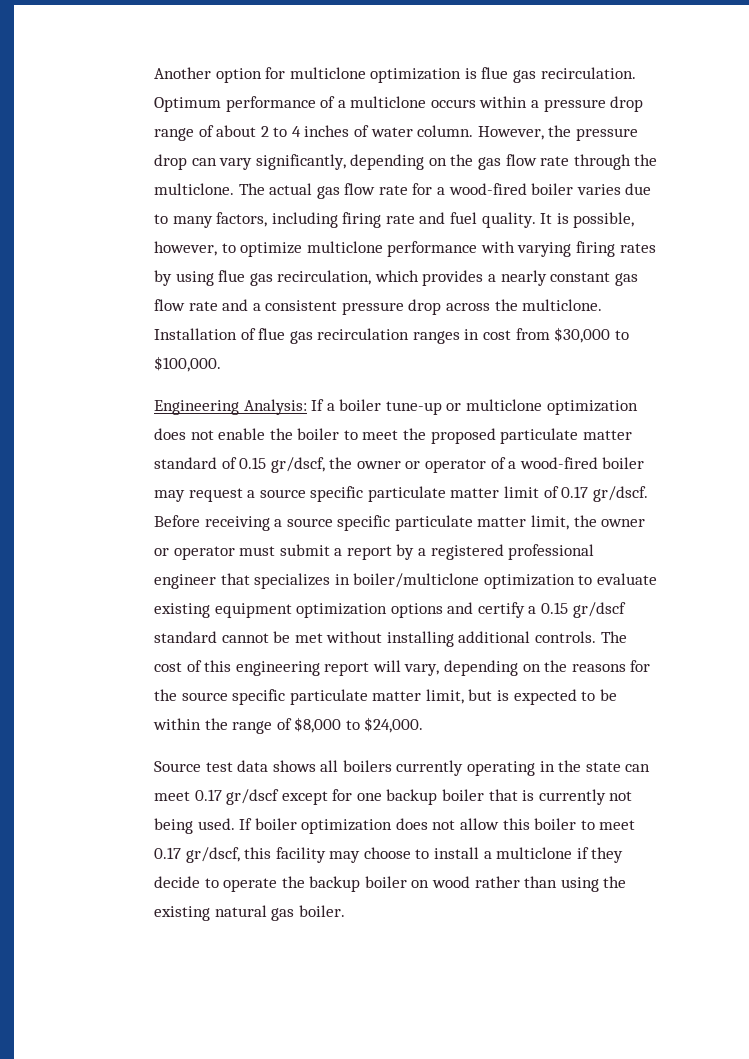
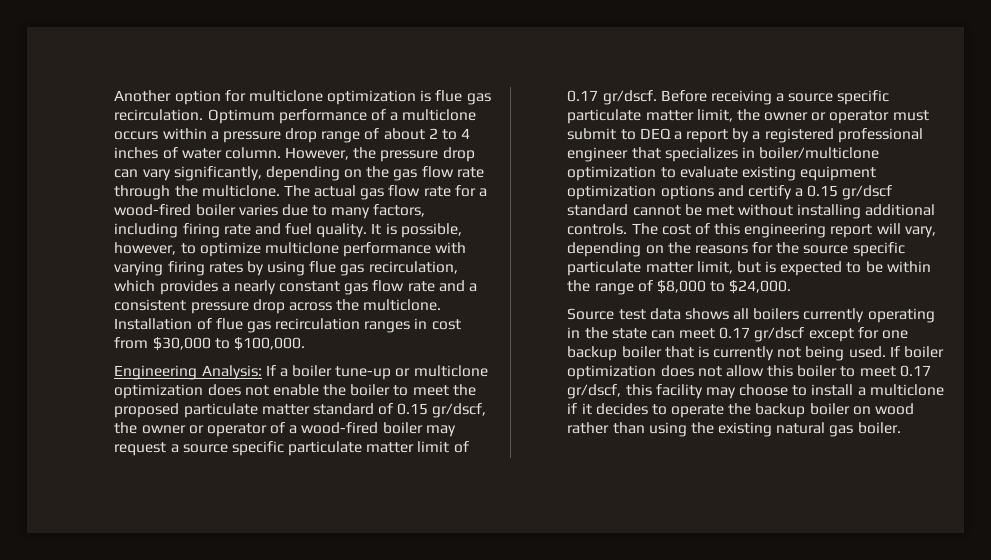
(330, 550) none -> [620,128,671,140] to DEQ
[591,847,624,863] [153,876,200,888] they decide -> [581,403,648,415] it decides

